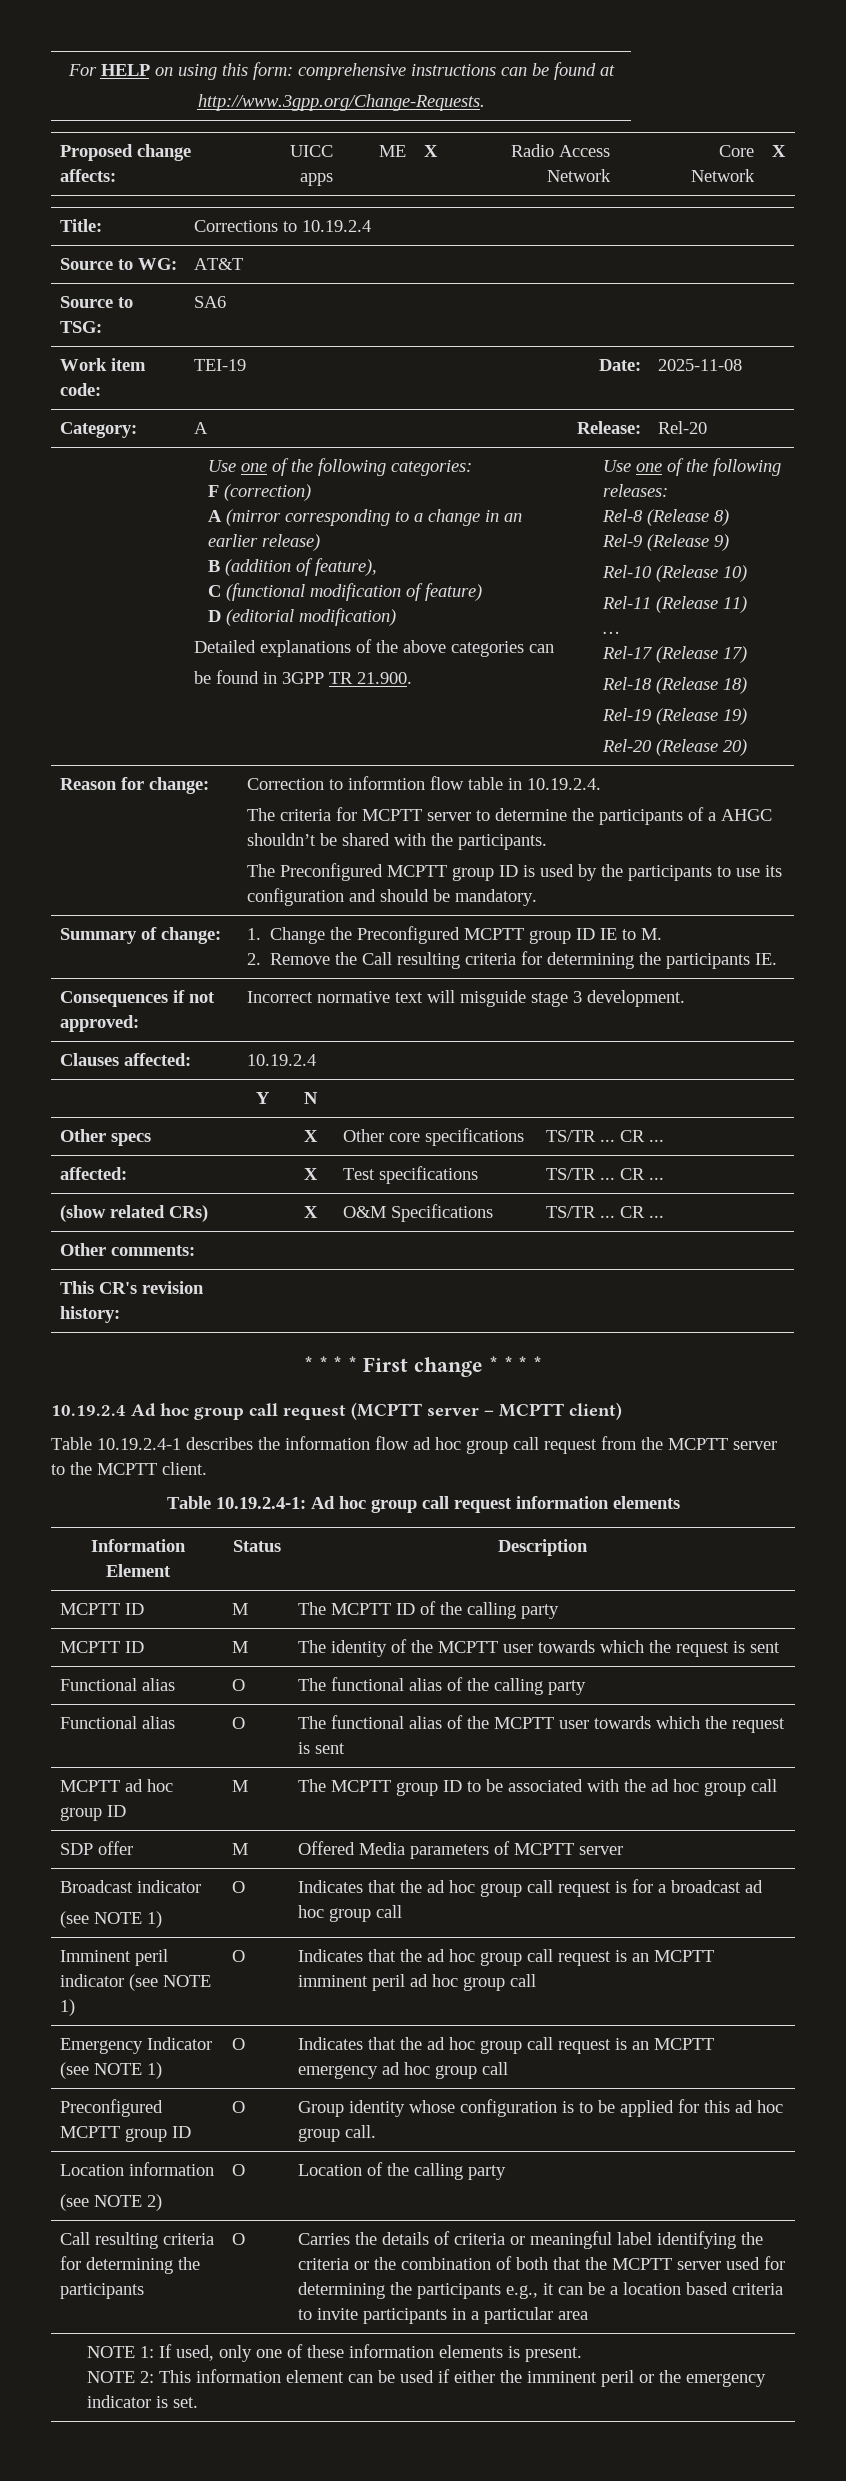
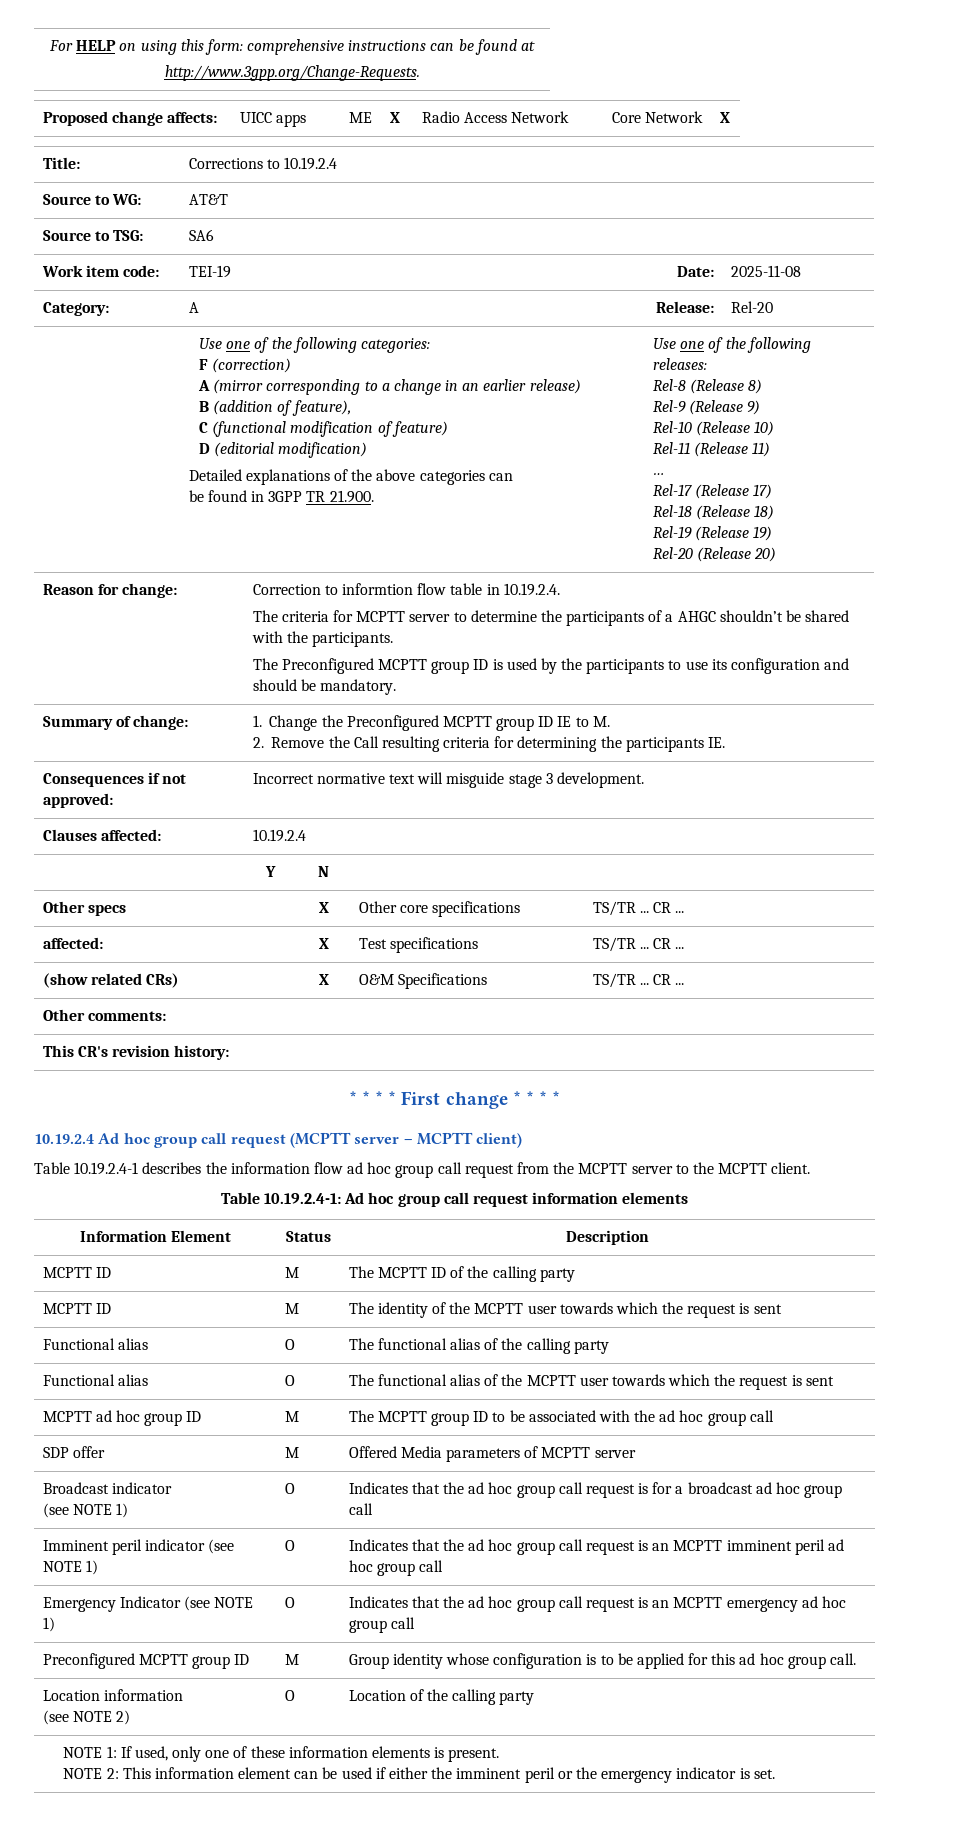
[231,2101,245,2113] O -> [284,1654,299,1665] M
[59,2232,214,2249] [59,2256,200,2274] [59,2283,144,2299] [231,2233,245,2245] [297,2231,763,2249] [297,2256,785,2270] [297,2282,783,2299] [297,2307,588,2324] // Call resulting criteria for determining the participants | O | Carries the details of criteria or meaningful label identifying the criteria or the combination of both that the MCPTT server used for determining the participants e.g., it can be a location based criteria to invite participants in a particular area -> (535, 1698) none

